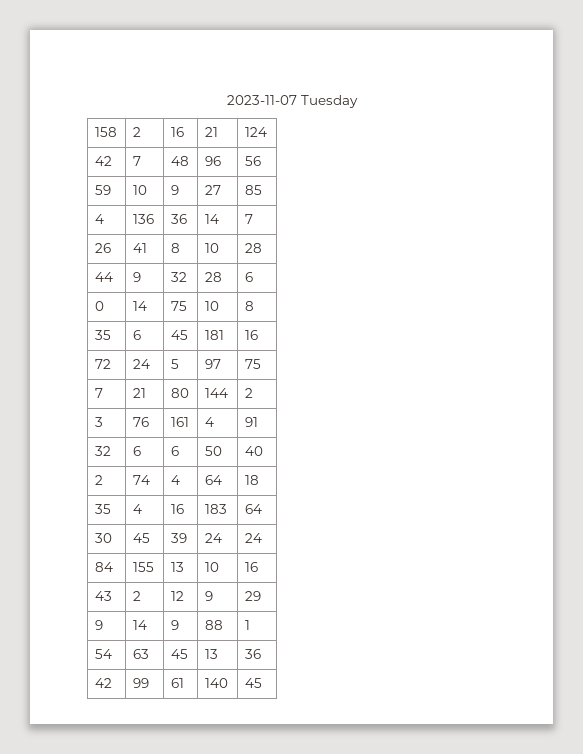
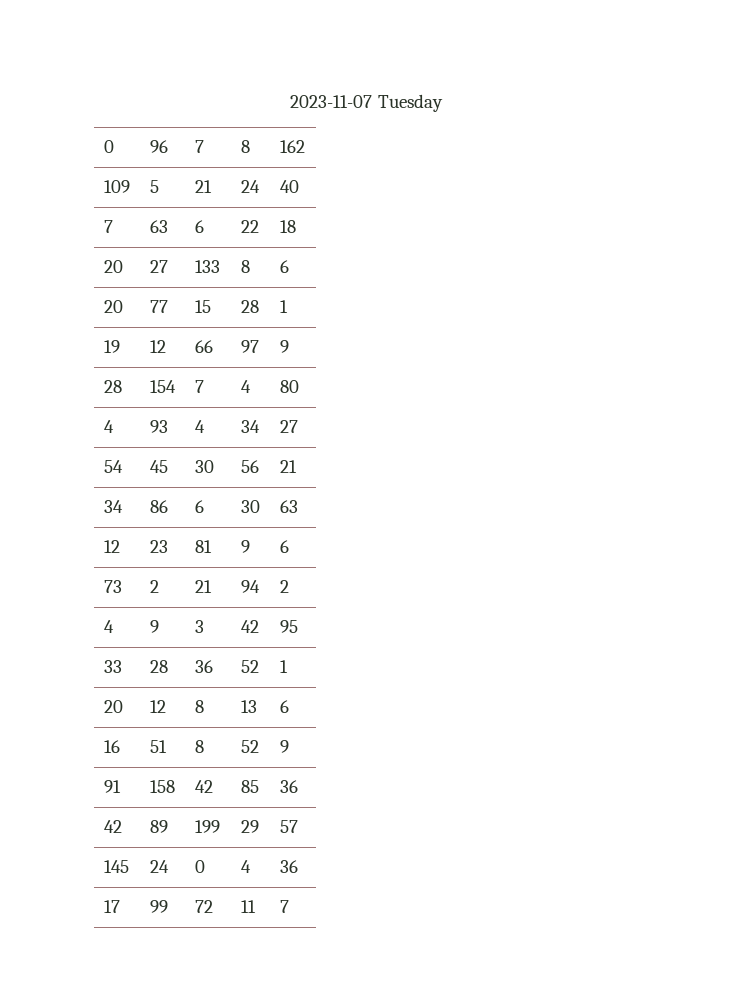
[94,127,117,137] [132,127,141,137] [170,127,184,137] [204,127,218,137] [244,127,267,137] [94,156,112,166] [132,156,141,166] [170,156,189,166] [204,156,221,166] [244,156,261,166] [94,185,111,195] [132,185,147,195] [170,185,179,195] [204,185,221,195] [244,185,262,195] [94,214,104,224] [132,214,154,224] [170,214,187,224] [204,214,219,224] [244,214,253,224] [94,243,111,253] [132,243,147,253] [170,243,180,253] [204,243,219,253] [244,243,262,253] [94,272,113,282] [132,272,141,282] [170,272,187,282] [204,272,222,282] [244,272,253,282] [94,301,104,311] [132,301,147,311] [170,301,187,311] [204,301,219,311] [244,301,254,311] [94,330,111,340] [132,330,141,340] [170,330,188,340] [204,330,224,340] [244,330,258,340] [94,359,111,369] [132,359,150,369] [170,359,179,369] [204,359,221,369] [244,359,261,369] [94,388,103,398] [132,388,146,398] [170,388,189,398] [204,388,228,398] [244,388,253,398] [94,417,103,427] [132,417,149,427] [170,417,189,427] [204,417,214,427] [244,417,258,427] [94,446,111,456] [132,446,141,456] [170,446,179,456] [204,446,222,456] [244,446,263,456] [94,475,103,485] [132,475,150,485] [170,475,180,485] [204,475,222,485] [244,475,259,485] [94,504,111,514] [132,504,142,514] [170,504,184,514] [204,504,227,514] [244,504,262,514] [94,533,112,543] [132,533,150,543] [170,533,187,543] [204,533,222,543] [244,533,262,543] [94,562,113,572] [132,562,154,572] [170,562,184,572] [204,562,219,572] [244,562,258,572] [94,591,112,601] [132,591,141,601] [170,591,184,601] [204,591,213,601] [244,591,261,601] [94,620,103,630] [132,620,147,630] [170,620,179,630] [204,620,223,630] [244,620,250,630] [94,649,112,659] [132,649,149,659] [170,649,188,659] [204,649,218,659] [244,649,261,659] [94,678,112,688] [132,678,149,688] [170,678,184,688] [204,678,228,688] [244,678,262,688] 158 | 2 | 16 | 21 | 124 // 42 | 7 | 48 | 96 | 56 // 59 | 10 | 9 | 27 | 85 // 4 | 136 | 36 | 14 | 7 // 26 | 41 | 8 | 10 | 28 // 44 | 9 | 32 | 28 | 6 // 0 | 14 | 75 | 10 | 8 // 35 | 6 | 45 | 181 | 16 // 72 | 24 | 5 | 97 | 75 // 7 | 21 | 80 | 144 | 2 // 3 | 76 | 161 | 4 | 91 // 32 | 6 | 6 | 50 | 40 // 2 | 74 | 4 | 64 | 18 // 35 | 4 | 16 | 183 | 64 // 30 | 45 | 39 | 24 | 24 // 84 | 155 | 13 | 10 | 16 // 43 | 2 | 12 | 9 | 29 // 9 | 14 | 9 | 88 | 1 // 54 | 63 | 45 | 13 | 36 // 42 | 99 | 61 | 140 | 45 -> [103,140,114,153] [149,140,168,153] [194,140,204,153] [240,140,250,153] [279,140,305,153] [103,180,130,193] [149,180,159,193] [194,180,212,193] [240,180,260,193] [279,180,299,193] [103,220,113,233] [149,220,168,233] [194,220,204,233] [240,220,259,233] [279,220,296,233] [103,260,123,273] [149,260,168,273] [194,260,220,273] [240,260,250,273] [279,260,289,273] [103,300,123,313] [149,300,168,313] [194,300,211,313] [240,300,259,313] [279,300,288,313] [103,340,120,353] [149,340,166,353] [194,340,213,353] [240,340,259,353] [279,340,289,353] [103,380,122,393] [149,380,176,393] [194,380,204,393] [240,380,251,393] [279,380,299,393] [103,420,114,433] [149,420,168,433] [194,420,205,433] [240,420,260,433] [279,420,298,433] [103,460,123,473] [149,460,168,473] [194,460,214,473] [240,460,259,473] [279,460,297,473] [103,500,123,513] [149,500,168,513] [194,500,204,513] [240,500,260,513] [279,500,298,513] [103,540,120,553] [149,540,168,553] [194,540,212,553] [240,540,250,553] [279,540,289,553] [103,580,122,593] [149,580,159,593] [194,580,212,593] [240,580,260,593] [279,580,289,593] [103,620,114,633] [149,620,159,633] [194,620,204,633] [240,620,259,633] [279,620,298,633] [103,660,122,673] [149,660,168,673] [194,660,213,673] [240,660,259,673] [279,660,288,673] [103,700,123,713] [149,700,166,713] [194,700,204,713] [240,700,257,713] [279,700,289,713] [103,740,120,753] [149,740,167,753] [194,740,204,753] [240,740,259,753] [279,740,289,753] [103,780,121,793] [149,780,175,793] [194,780,213,793] [240,780,259,793] [279,780,298,793] [103,820,122,833] [149,820,168,833] [194,820,220,833] [240,820,259,833] [279,820,298,833] [103,860,129,873] [149,860,169,873] [194,860,205,873] [240,860,251,873] [279,860,298,873] [103,900,120,913] [149,900,168,913] [194,900,213,913] [240,900,256,913] [279,900,289,913] 0 | 96 | 7 | 8 | 162 // 109 | 5 | 21 | 24 | 40 // 7 | 63 | 6 | 22 | 18 // 20 | 27 | 133 | 8 | 6 // 20 | 77 | 15 | 28 | 1 // 19 | 12 | 66 | 97 | 9 // 28 | 154 | 7 | 4 | 80 // 4 | 93 | 4 | 34 | 27 // 54 | 45 | 30 | 56 | 21 // 34 | 86 | 6 | 30 | 63 // 12 | 23 | 81 | 9 | 6 // 73 | 2 | 21 | 94 | 2 // 4 | 9 | 3 | 42 | 95 // 33 | 28 | 36 | 52 | 1 // 20 | 12 | 8 | 13 | 6 // 16 | 51 | 8 | 52 | 9 // 91 | 158 | 42 | 85 | 36 // 42 | 89 | 199 | 29 | 57 // 145 | 24 | 0 | 4 | 36 // 17 | 99 | 72 | 11 | 7

